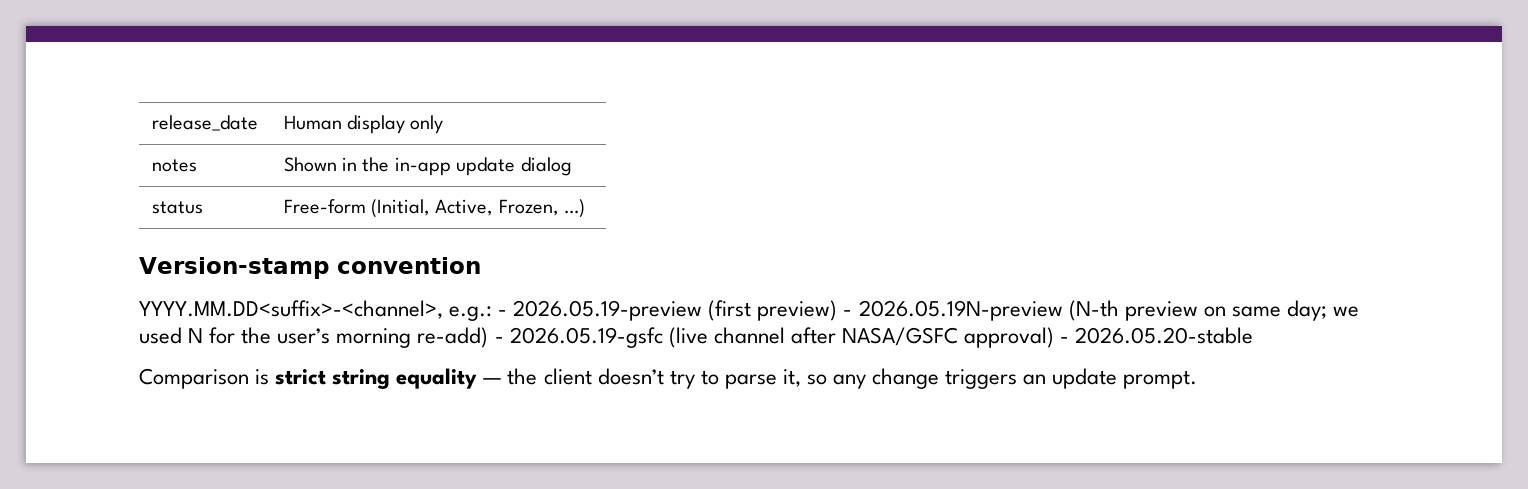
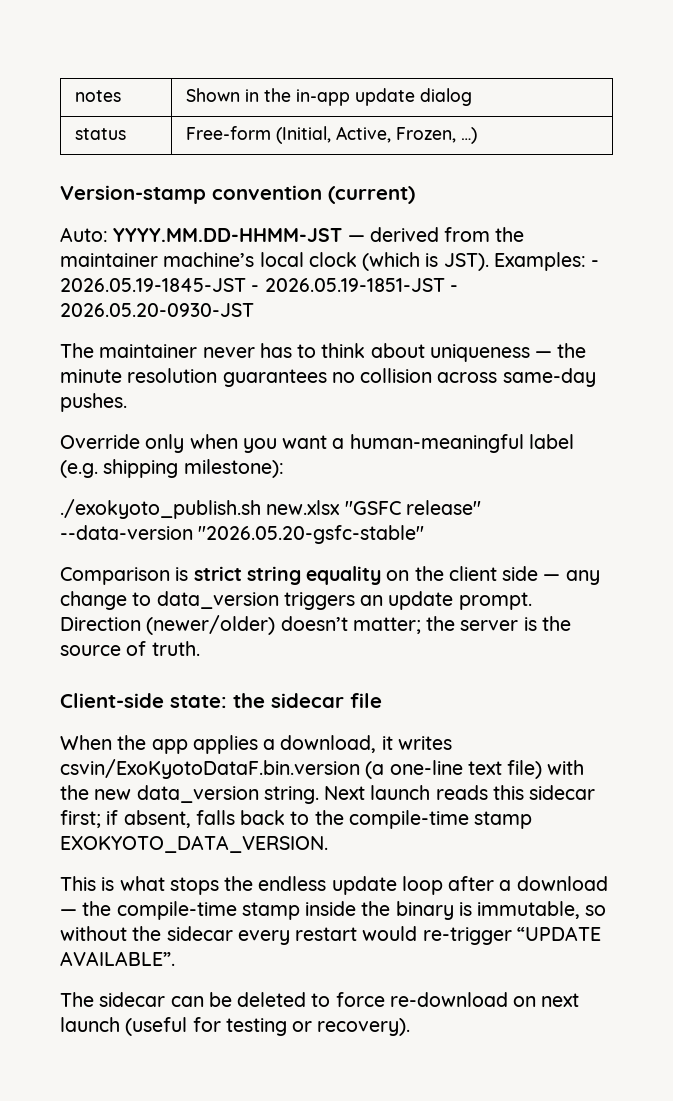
[151,115,258,131] [283,115,444,134] release_date | Human display only // -> (75, 96) none
[139,300,1359,321] [139,327,1254,348] // YYYY.MM.DD<suffix>-<channel>, e.g.: - 2026.05.19-preview (first preview) - 2026.05.19N-preview (N-th preview on same day; we used N for the user’s morning re-add) - 2026.05.19-gsfc (live channel after NASA/GSFC approval) - 2026.05.20-stable -> [328,186,415,204] [60,227,525,242] [60,252,600,271] [60,278,458,292] [60,303,254,317] [60,343,587,362] [60,368,596,387] [60,393,127,412] [60,434,574,453] [60,459,284,478] [60,499,481,519] [60,525,425,544] (current) // Auto: YYYY.MM.DD-HHMM-JST — derived from the maintainer machine’s local clock (which is JST). Examples: - 2026.05.19-1845-JST - 2026.05.19-1851-JST - 2026.05.20-0930-JST // The maintainer never has to think about uniqueness — the minute resolution guarantees no collision across same-day pushes. // Override only when you want a human-meaningful label (e.g. shipping milestone): // ./exokyoto_publish.sh new.xlsx "GSFC release" --data-version "2026.05.20-gsfc-stable"
[483,378,502,384] — -> [386,570,410,581] on
[597,368,1198,389] doesn’t try to parse it, so any change triggers an update prompt. -> [502,566,600,585] [60,591,532,610] [60,615,571,635] [60,641,200,656] [60,693,382,708] [60,735,452,754] [60,759,585,779] [60,785,596,804] [60,810,533,829] [60,835,328,853] [60,876,608,895] [60,901,607,920] [60,926,601,945] [60,951,175,966] [60,992,580,1007] [60,1017,411,1036] side — any change to data_version triggers an update prompt. Direction (newer/older) doesn’t matter; the server is the source of truth. // Client-side state: the sidecar file // When the app applies a download, it writes csvin/ExoKyotoDataF.bin.version (a one-line text file) with the new data_version string. Next launch reads this sidecar first; if absent, falls back to the compile-time stamp EXOKYOTO_DATA_VERSION. // This is what stops the endless update loop after a download — the compile-time stamp inside the binary is immutable, so without the sidecar every restart would re-trigger “UPDATE AVAILABLE”. // The sidecar can be deleted to force re-download on next launch (useful for testing or recovery).

